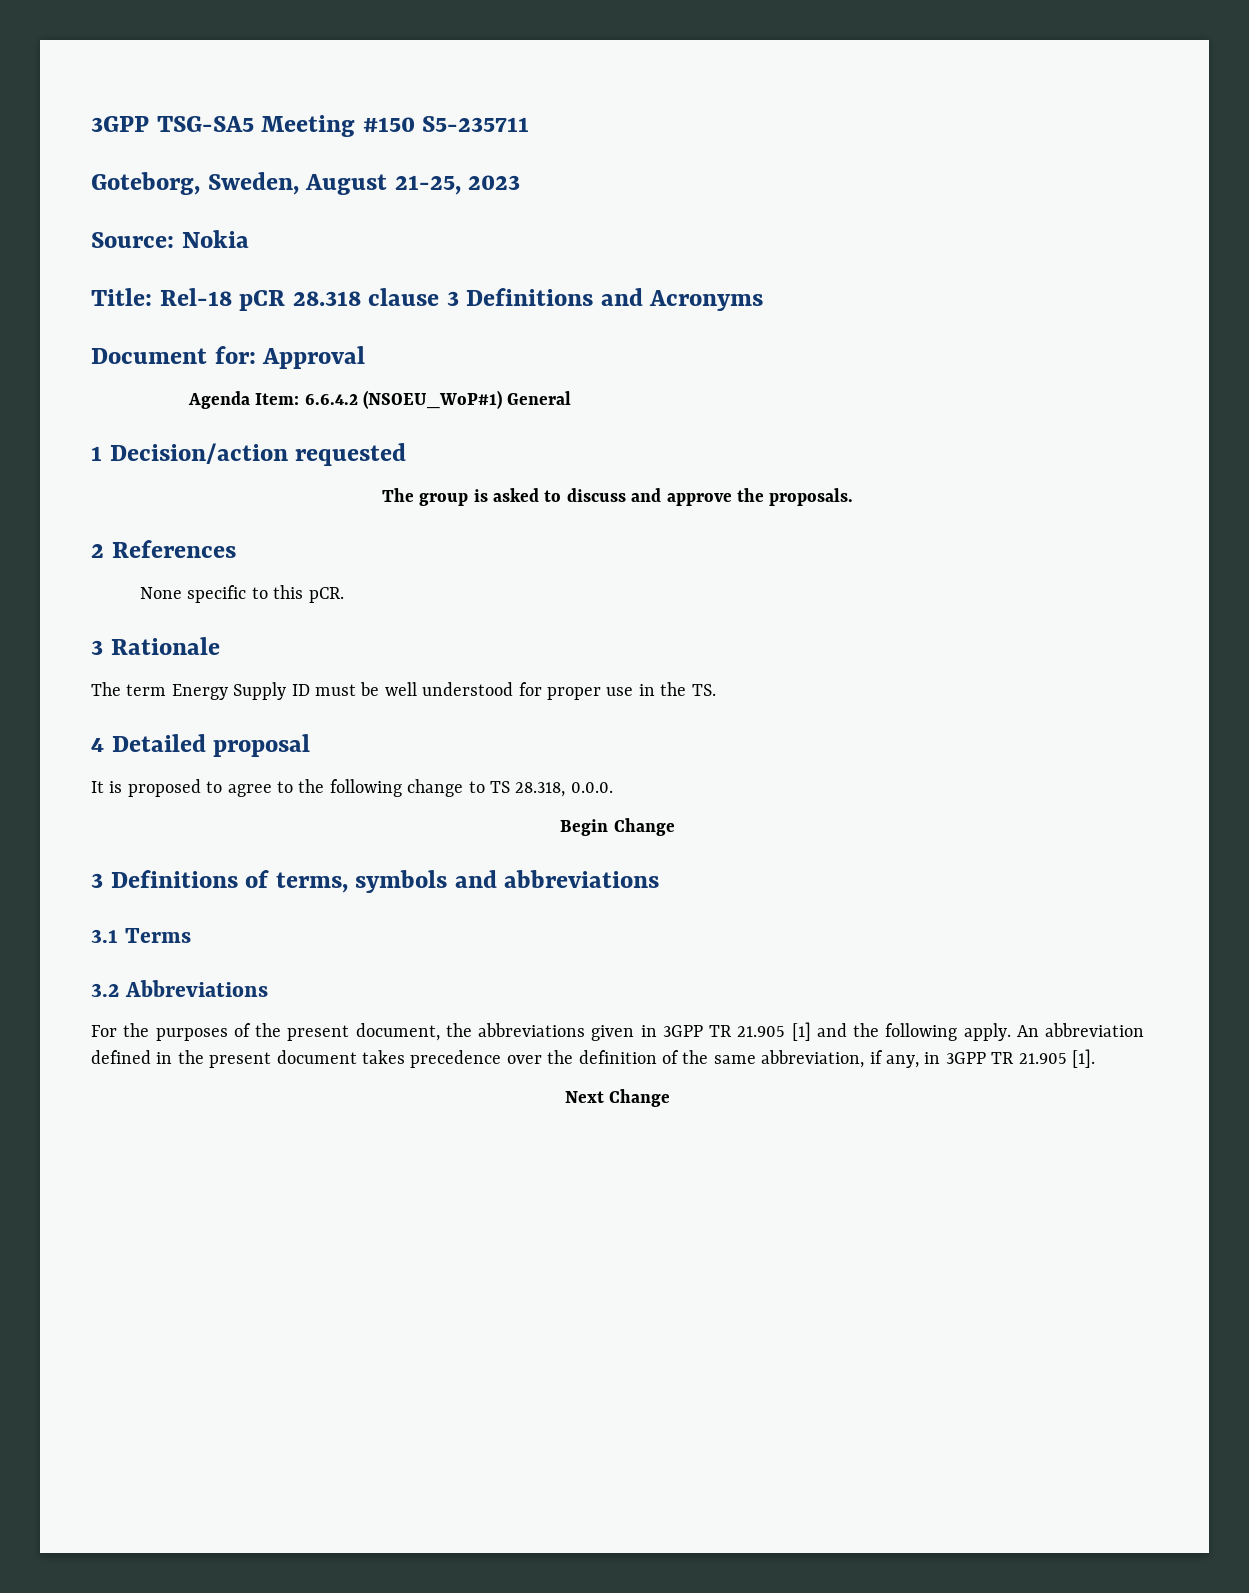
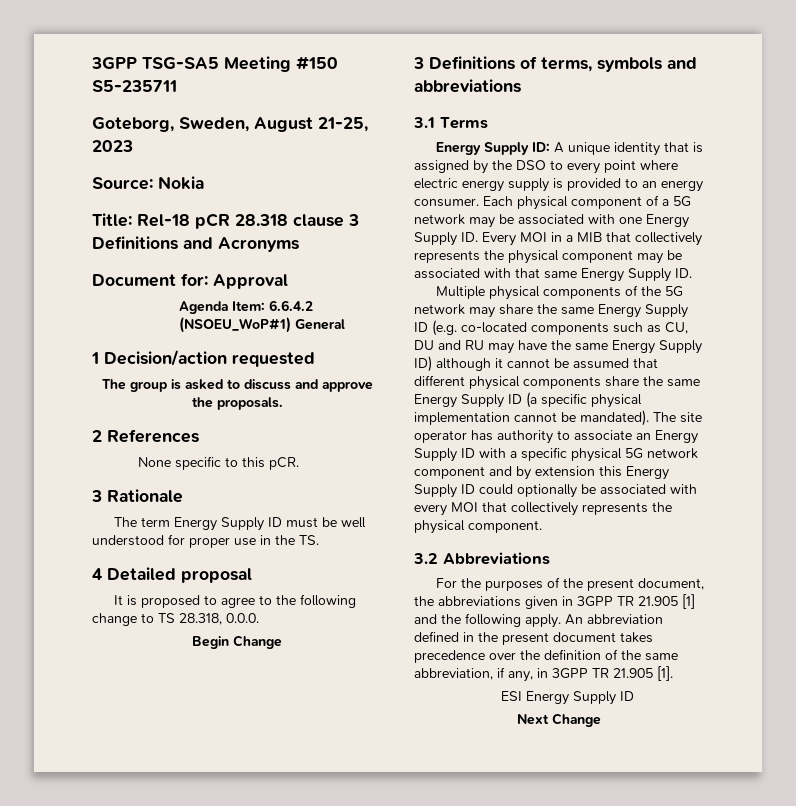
(191, 935) none -> [435,142,703,156] [414,160,678,174] [414,178,703,192] [414,195,691,210] [414,214,689,228] [414,232,702,246] [414,250,682,264] [414,268,692,282] [435,285,683,300] [414,304,688,318] [414,320,688,336] [414,340,702,354] [414,356,658,372] [414,375,700,390] [414,392,642,408] [414,410,702,426] [414,430,698,444] [414,447,698,462] [414,466,669,480] [414,484,697,498] [414,502,672,516] [414,520,542,534] // Energy Supply ID: A unique identity that is assigned by the DSO to every point where electric energy supply is provided to an energy consumer. Each physical component of a 5G network may be associated with one Energy Supply ID. Every MOI in a MIB that collectively represents the physical component may be associated with that same Energy Supply ID. // Multiple physical components of the 5G network may share the same Energy Supply ID (e.g. co-located components such as CU, DU and RU may have the same Energy Supply ID) although it cannot be assumed that different physical components share the same Energy Supply ID (a specific physical implementation cannot be mandated). The site operator has authority to associate an Energy Supply ID with a specific physical 5G network component and by extension this Energy Supply ID could optionally be associated with every MOI that collectively represents the physical component.
(1095, 1058) none -> [501,691,634,705] // ESI Energy Supply ID

